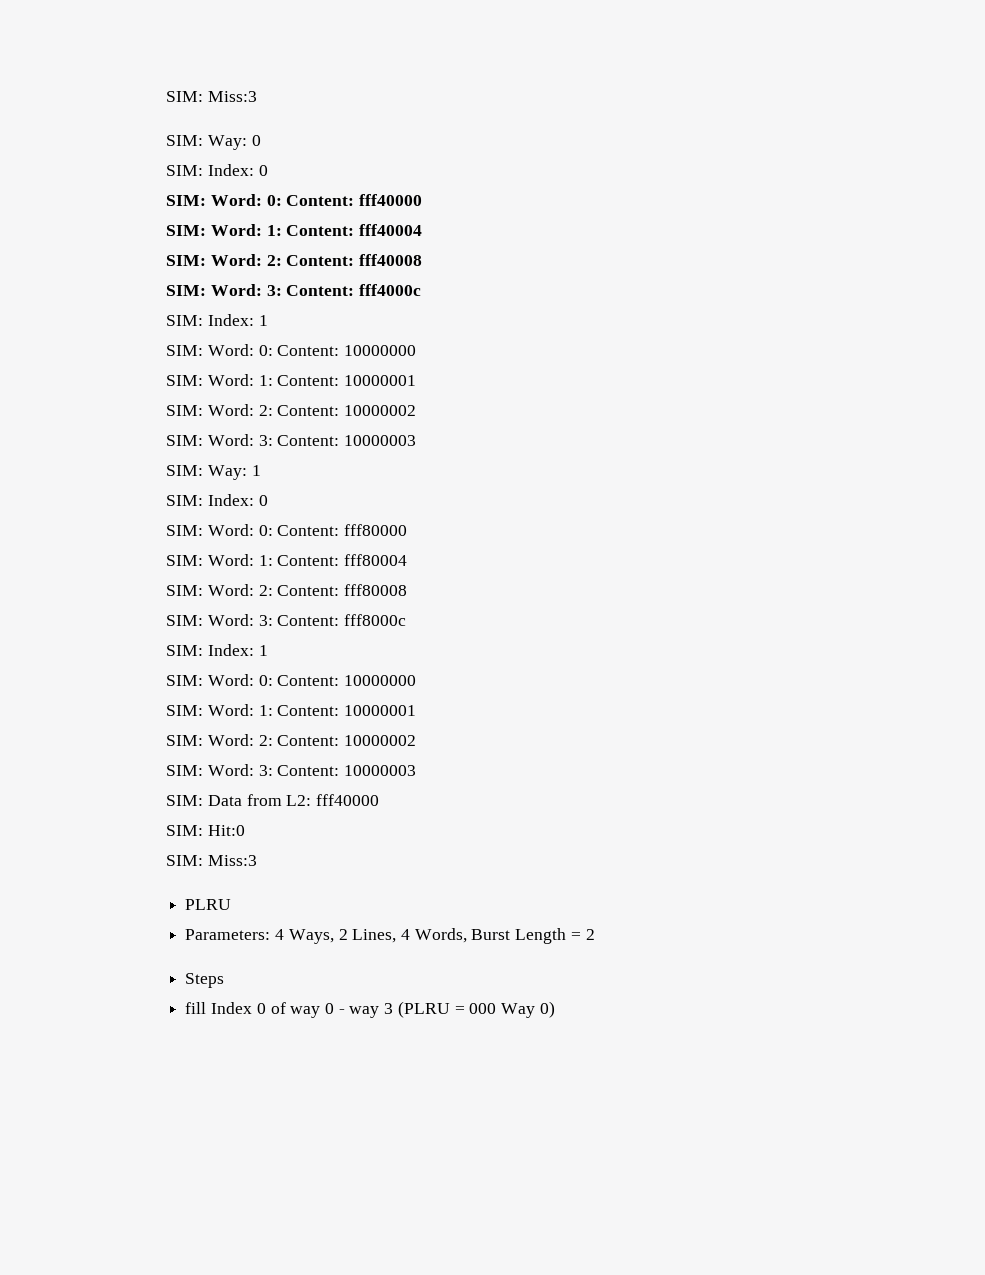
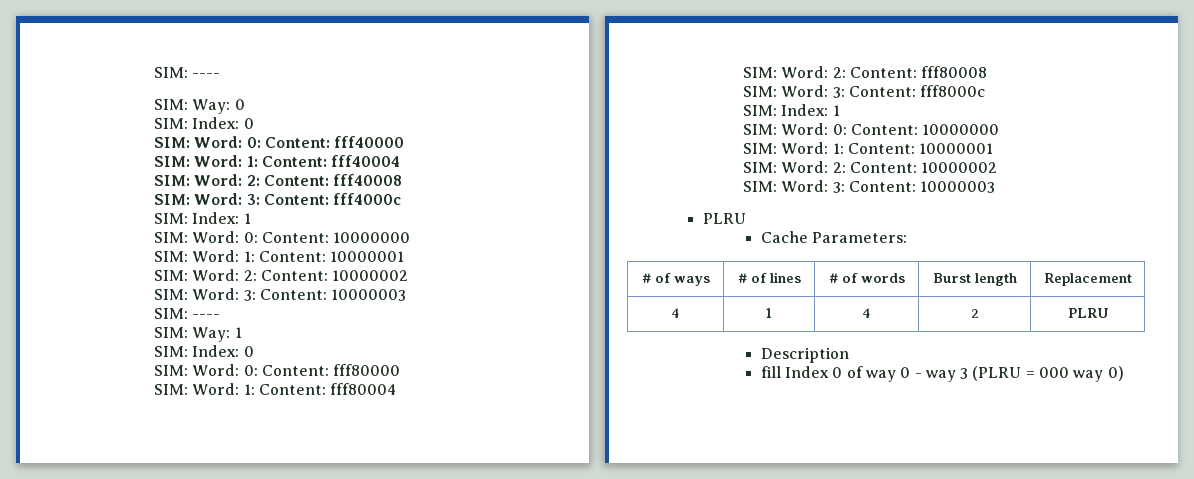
[166,91,257,102] SIM: Miss:3 -> [154,67,221,78] SIM: ----
(417, 440) none -> [154,308,221,319] // SIM: ----
[166,794,380,806] [166,825,245,836] [166,855,257,866] [185,899,232,910] // SIM: Data from L2: fff40000 // SIM: Hit:0 // SIM: Miss:3 // PLRU // -> [702,213,746,224] [760,231,808,243] // PLRU // Cache
[275,928,595,944] [185,973,225,988] 4 Ways, 2 Lines, 4 Words, Burst Length = 2 // Steps -> [641,273,710,286] [737,272,801,283] [828,273,905,283] [932,273,1017,286] [1043,273,1132,286] [671,308,680,318] [766,308,772,318] [862,308,871,318] [970,309,979,318] [1067,308,1108,318] [760,347,849,363] // # of ways | # of lines | # of words | Burst length | Replacement // 4 | 1 | 4 | 2 | PLRU // Description
[501,1003,536,1018] Way -> [1073,370,1104,382] way

